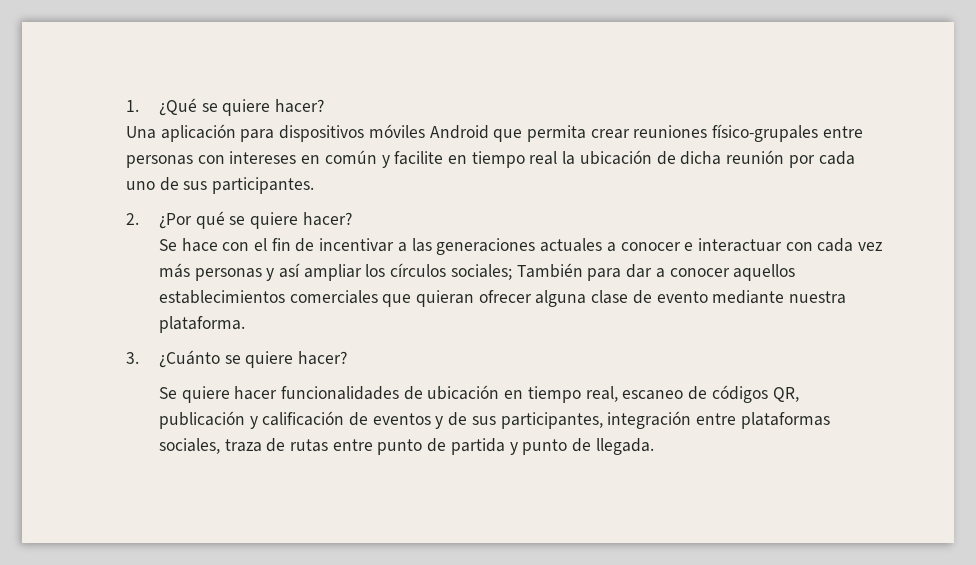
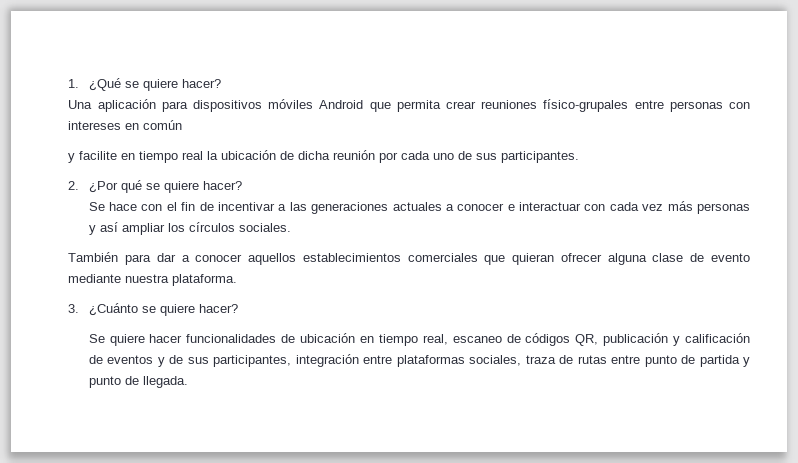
(377, 157) none -> (183, 125) //
[450,264,512,280] sociales; -> [238,223,291,232] sociales. //

